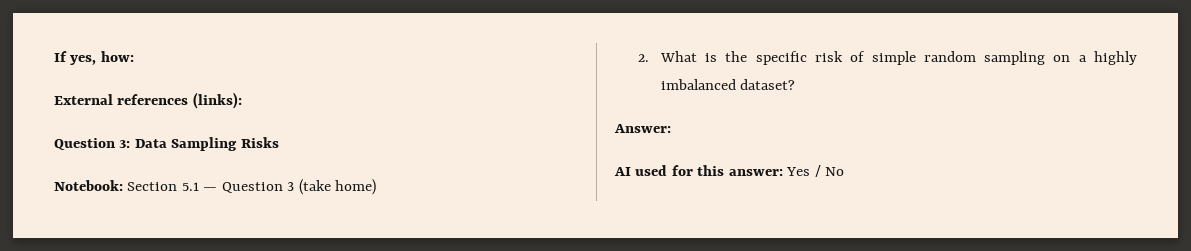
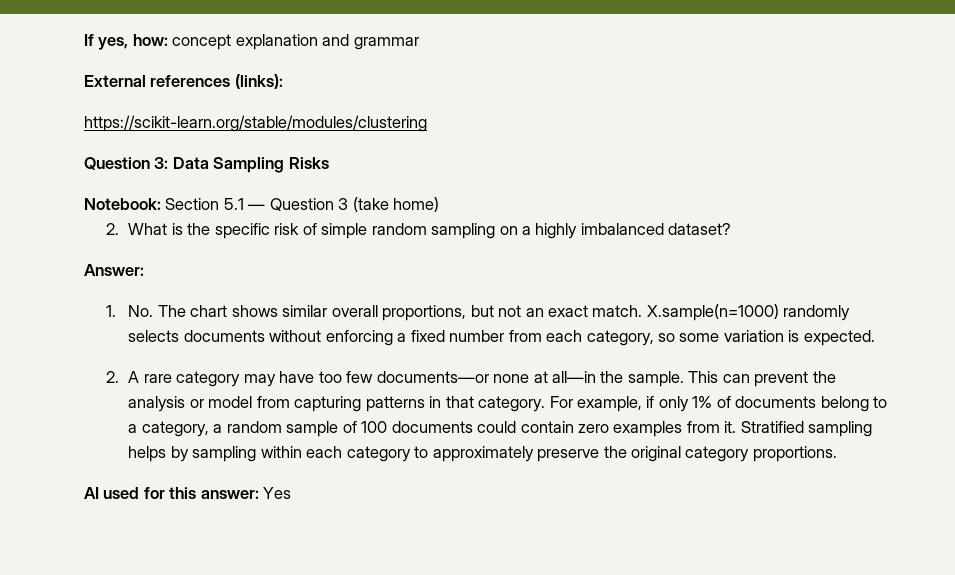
(134, 56) none -> [172,34,419,50] concept explanation and grammar
(242, 100) none -> [84,115,427,132] // https://scikit-learn.org/stable/modules/clustering
(671, 128) none -> [106,304,851,321] [128,330,875,346] [106,371,836,387] [128,396,888,412] [128,421,873,437] [128,446,837,462] // 1. No. The chart shows similar overall proportions, but not an exact match. X.sample(n=1000) randomly selects documents without enforcing a fixed number from each category, so some variation is expected. // 2. A rare category may have too few documents—or none at all—in the sample. This can prevent the analysis or model from capturing patterns in that category. For example, if only 1% of documents belong to a category, a random sample of 100 documents could contain zero examples from it. Stratified sampling helps by sampling within each category to approximately preserve the original category proportions.
[814,165,845,177] / No -> (292, 493) none

